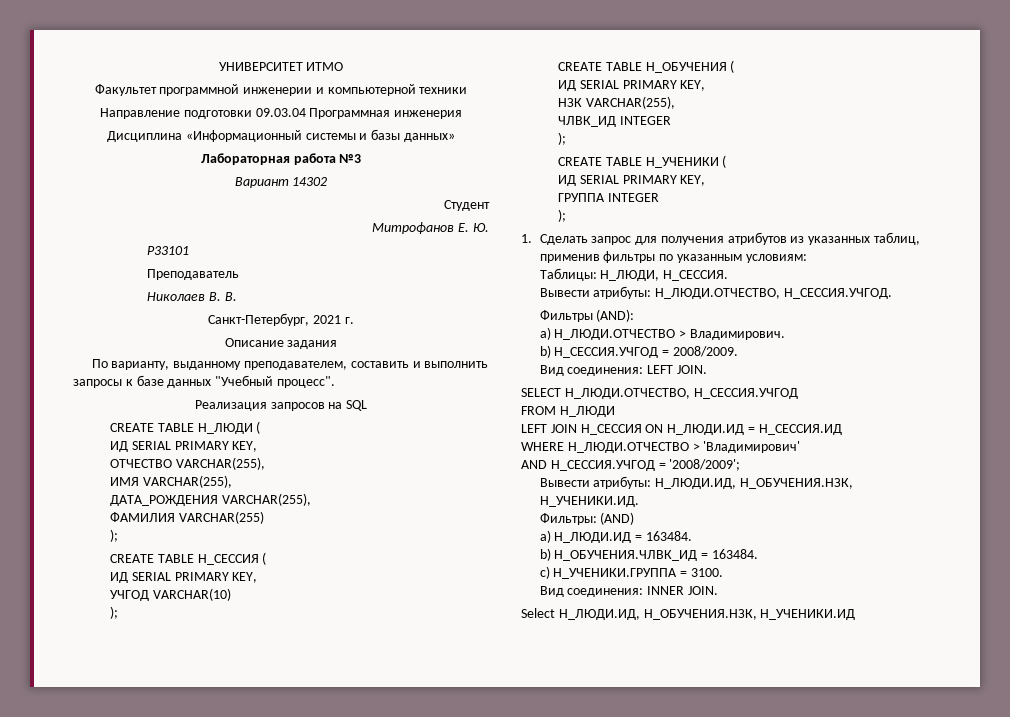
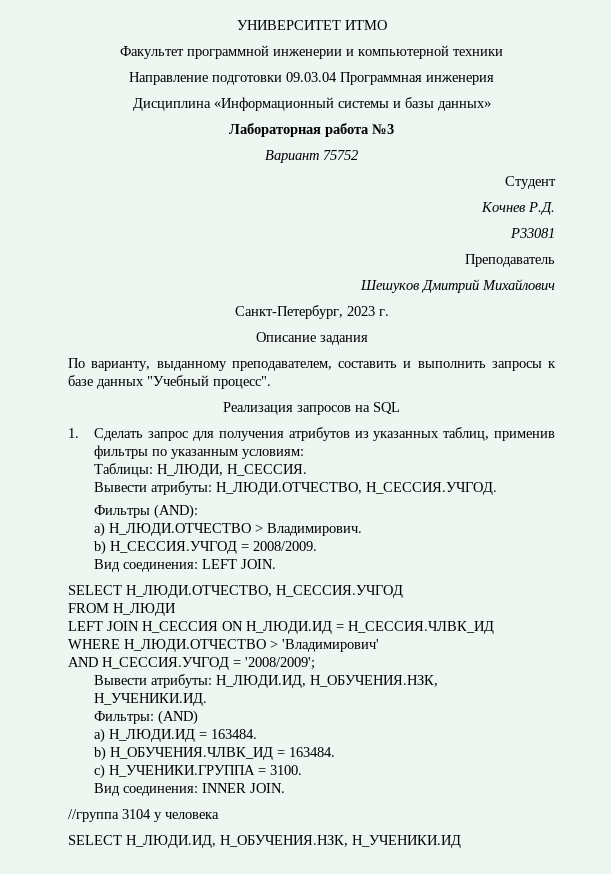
[292,177,328,186] 14302 -> [323,150,358,160] 75752
[372,222,489,234] [147,246,190,255] [147,269,240,280] [147,292,237,301] Митрофанов Е. Ю. // P33101 // Преподаватель // Николаев В. В. -> [481,202,555,215] [510,228,555,238] [465,254,555,267] [360,279,555,293] Кочнев Р.Д. // P33081 // Преподаватель // Шешуков Дмитрий Михайлович
[313,315,341,324] 2021 -> [346,306,375,316] 2023
[110,421,261,434] [110,441,258,452] [110,457,265,470] [110,475,232,488] [110,493,311,506] [110,511,264,524] [110,529,119,542] [110,552,267,565] [110,572,258,583] [110,588,231,601] [110,606,119,619] [558,60,735,73] [558,80,706,91] [558,96,675,109] [558,116,671,127] [558,132,567,145] [558,155,727,168] [558,175,706,186] [558,193,659,202] [558,209,567,222] // CREATE TABLE Н_ЛЮДИ ( // ИД SERIAL PRIMARY KEY, // ОТЧЕСТВО VARCHAR(255), // ИМЯ VARCHAR(255), // ДАТА_РОЖДЕНИЯ VARCHAR(255), // ФАМИЛИЯ VARCHAR(255) // ); // CREATE TABLE Н_СЕССИЯ ( // ИД SERIAL PRIMARY KEY, // УЧГОД VARCHAR(10) // ); // CREATE TABLE Н_ОБУЧЕНИЯ ( // ИД SERIAL PRIMARY KEY, // НЗК VARCHAR(255), // ЧЛВК_ИД INTEGER // ); // CREATE TABLE Н_УЧЕНИКИ ( // ИД SERIAL PRIMARY KEY, // ГРУППА INTEGER // ); -> (400, 408) none
[758,424,842,435] Н_СЕССИЯ.ИД -> [348,621,494,634] Н_СЕССИЯ.ЧЛВК_ИД
[521,608,555,618] Select -> [68,809,219,822] [68,835,122,845] //группа 3104 у человека // SELECT

